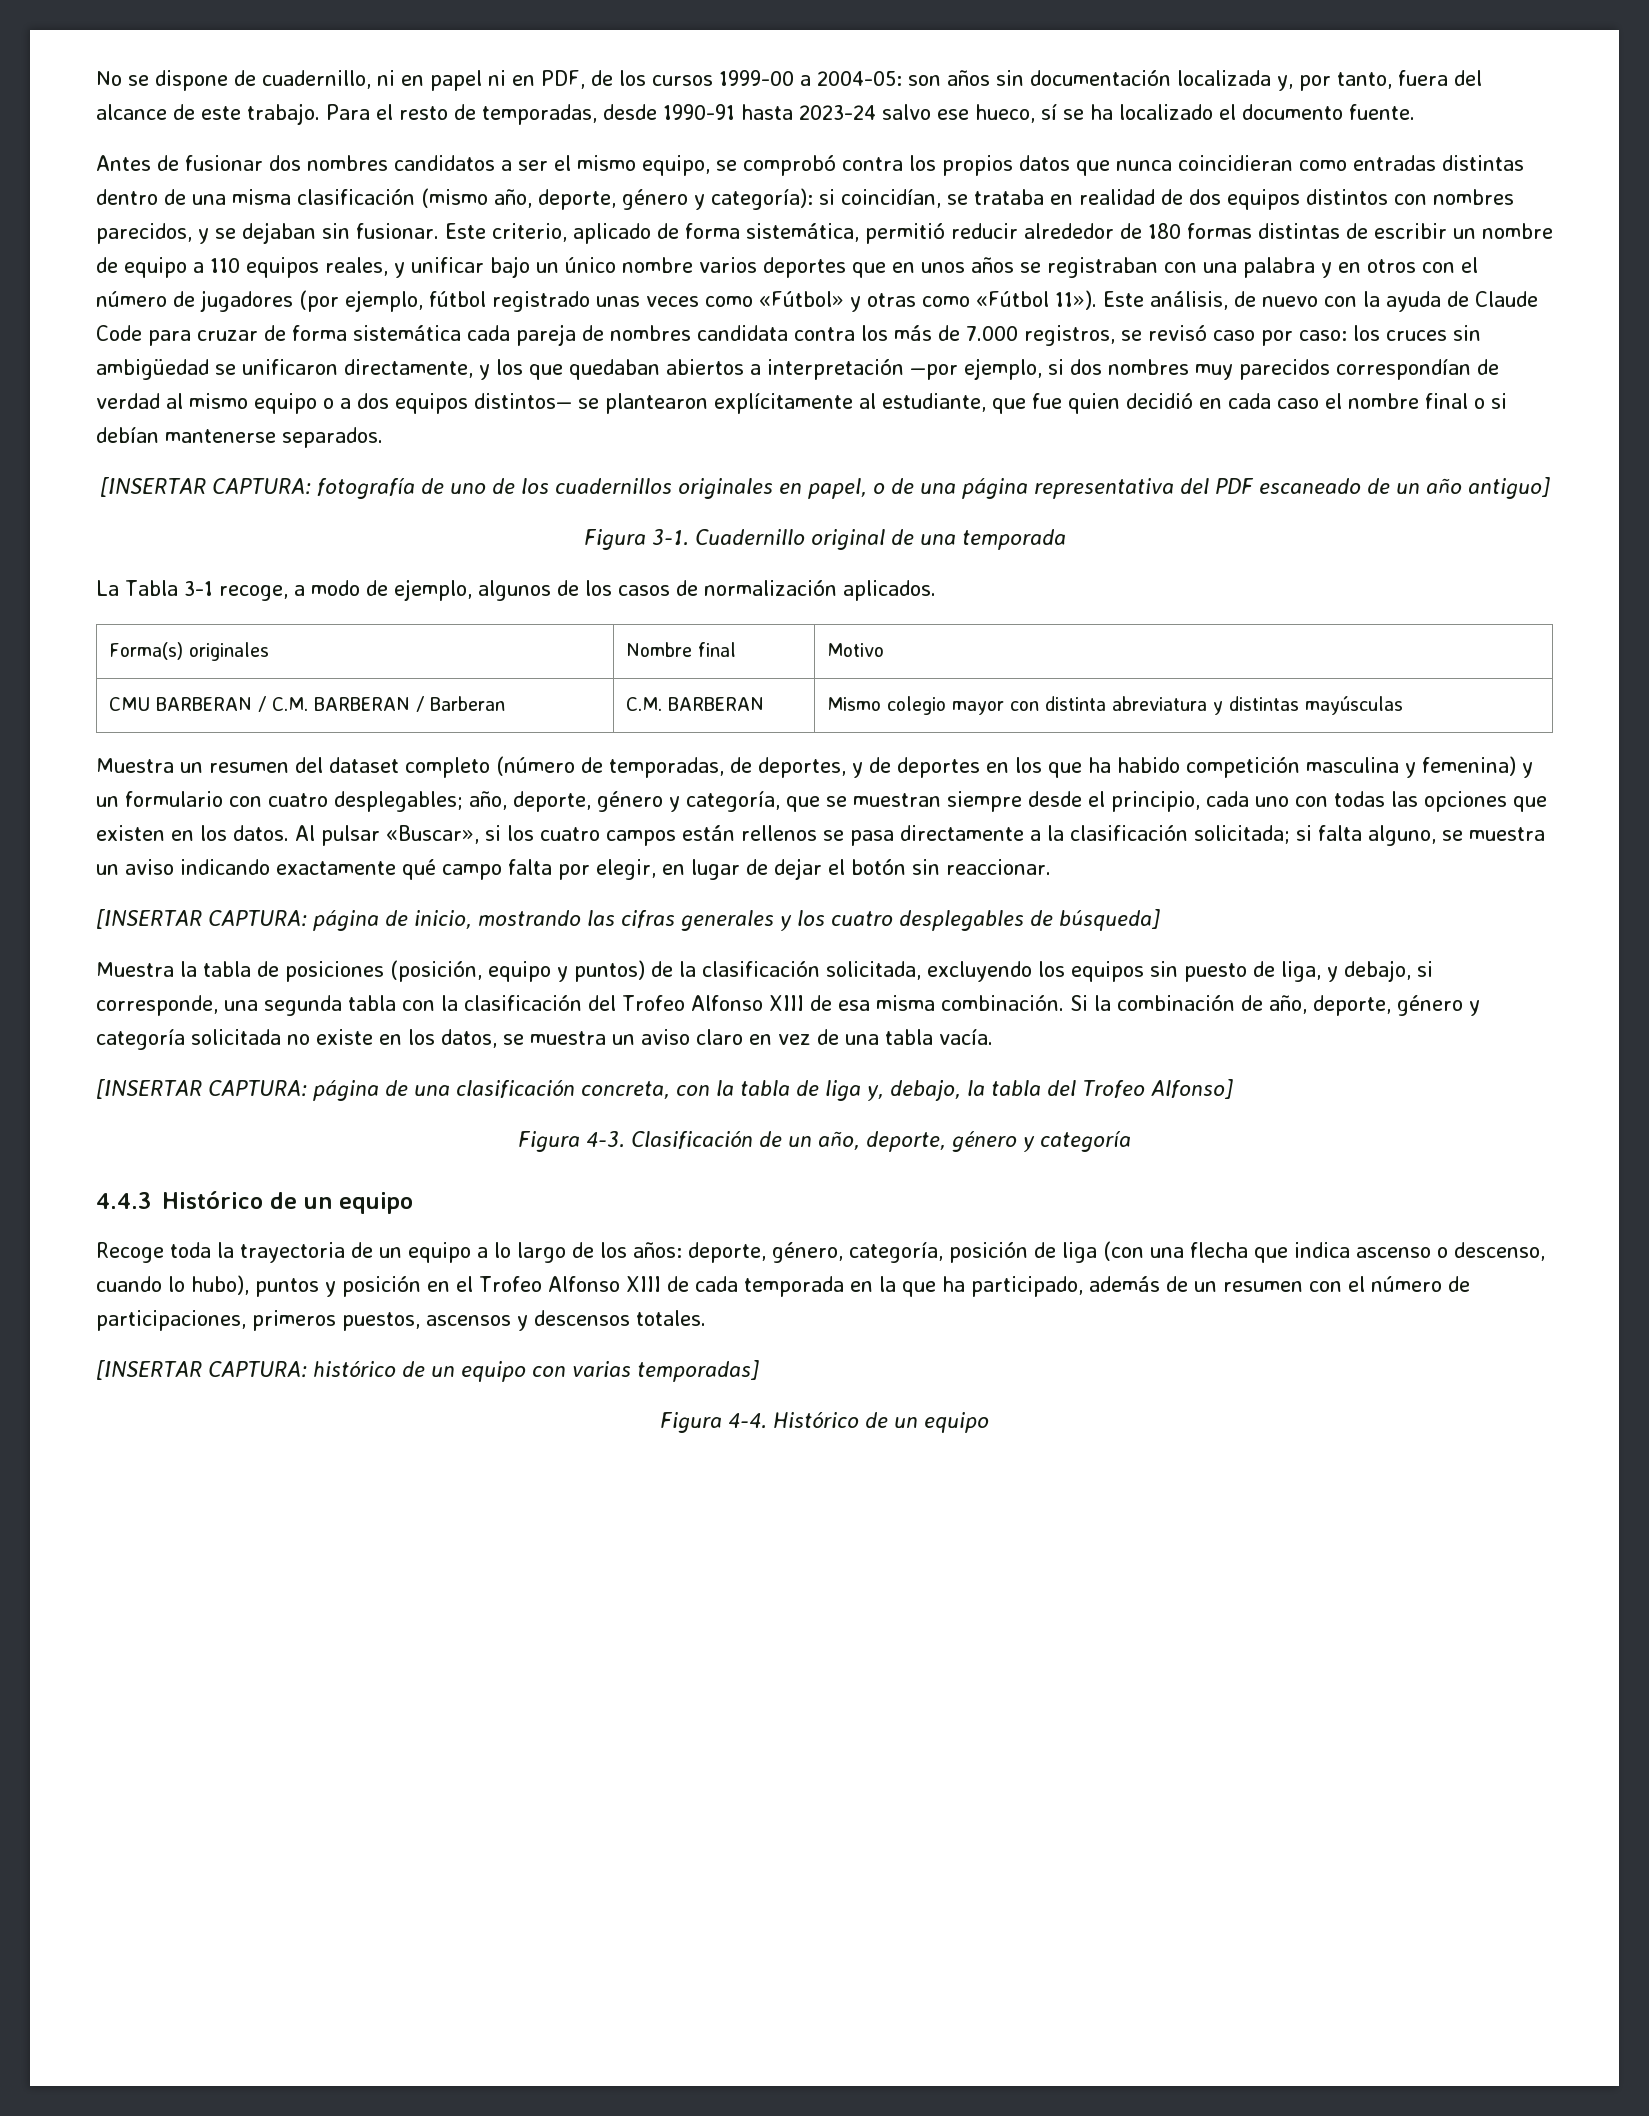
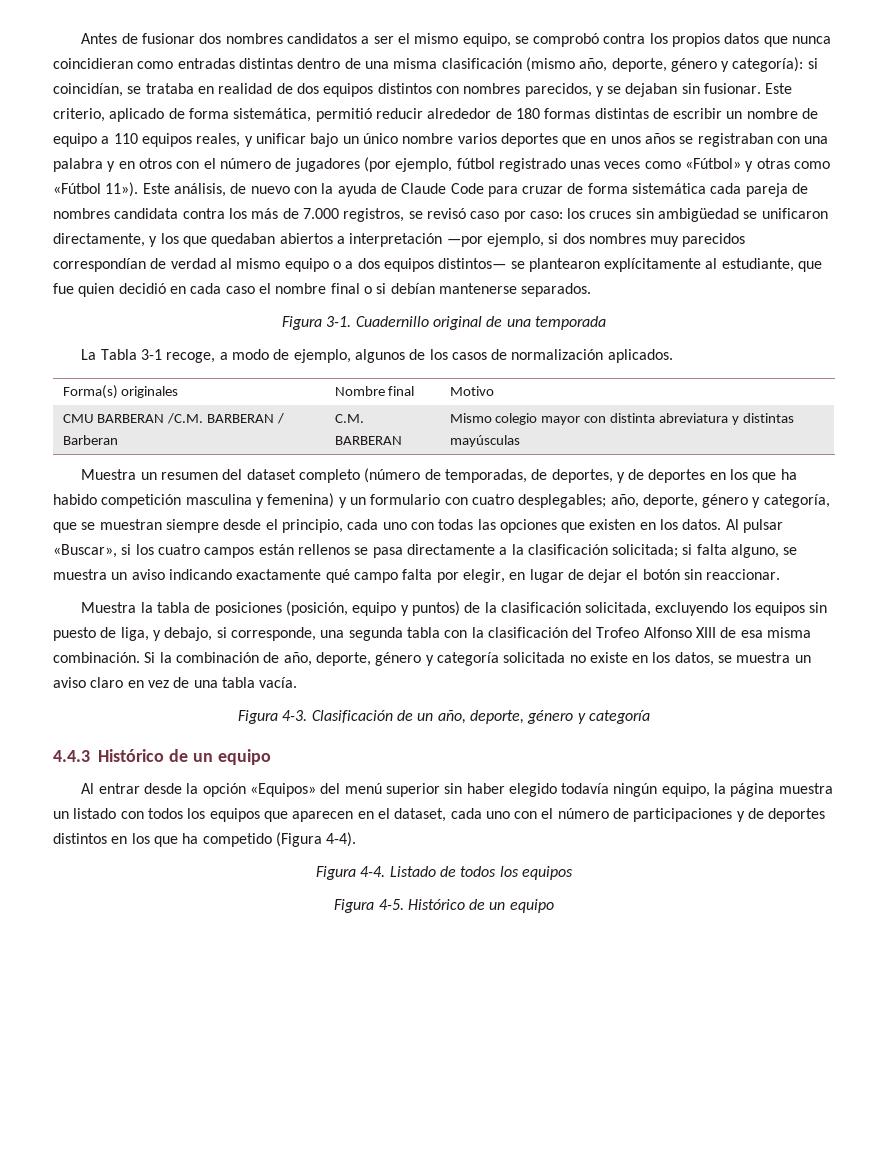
[96,70,1482,91] [96,103,1415,125] No se dispone de cuadernillo, ni en papel ni en PDF, de los cursos 1999-00 a 2004-05: son años sin documentación localizada y, por tanto, fuera del alcance de este trabajo. Para el resto de temporadas, desde 1990-91 hasta 2023-24 salvo ese hueco, sí se ha localizado el documento fuente. // -> (81, 38) none
[99,477,1550,499] // [INSERTAR CAPTURA: fotografía de uno de los cuadernillos originales en papel, o de una página representativa del PDF escaneado de un año antiguo] -> (592, 290) none
[257,696,308,712] / C.M. -> [167,413,204,424] /C.M.
[96,909,1160,931] // [INSERTAR CAPTURA: página de inicio, mostrando las cifras generales y los cuatro desplegables de búsqueda] -> (781, 574) none
[96,1079,1233,1101] // [INSERTAR CAPTURA: página de una clasificación concreta, con la tabla de liga y, debajo, la tabla del Trofeo Alfonso] -> (298, 682) none
[96,1241,1545,1263] [96,1275,1470,1297] [96,1310,706,1331] [96,1360,759,1382] [660,1412,767,1433] Recoge toda la trayectoria de un equipo a lo largo de los años: deporte, género, categoría, posición de liga (con una flecha que indica ascenso o descenso, cuando lo hubo), puntos y posición en el Trofeo Alfonso XIII de cada temporada en la que ha participado, además de un resumen con el número de participaciones, primeros puestos, ascensos y descensos totales. // [INSERTAR CAPTURA: histórico de un equipo con varias temporadas] // Figura 4-4. -> [81,783,833,797] [53,808,826,822] [53,832,357,847] [316,866,573,880] [334,899,404,913] Al entrar desde la opción «Equipos» del menú superior sin haber elegido todavía ningún equipo, la página muestra un listado con todos los equipos que aparecen en el dataset, cada uno con el número de participaciones y de deportes distintos en los que ha competido (Figura 4-4). // Figura 4-4. Listado de todos los equipos // Figura 4-5.

